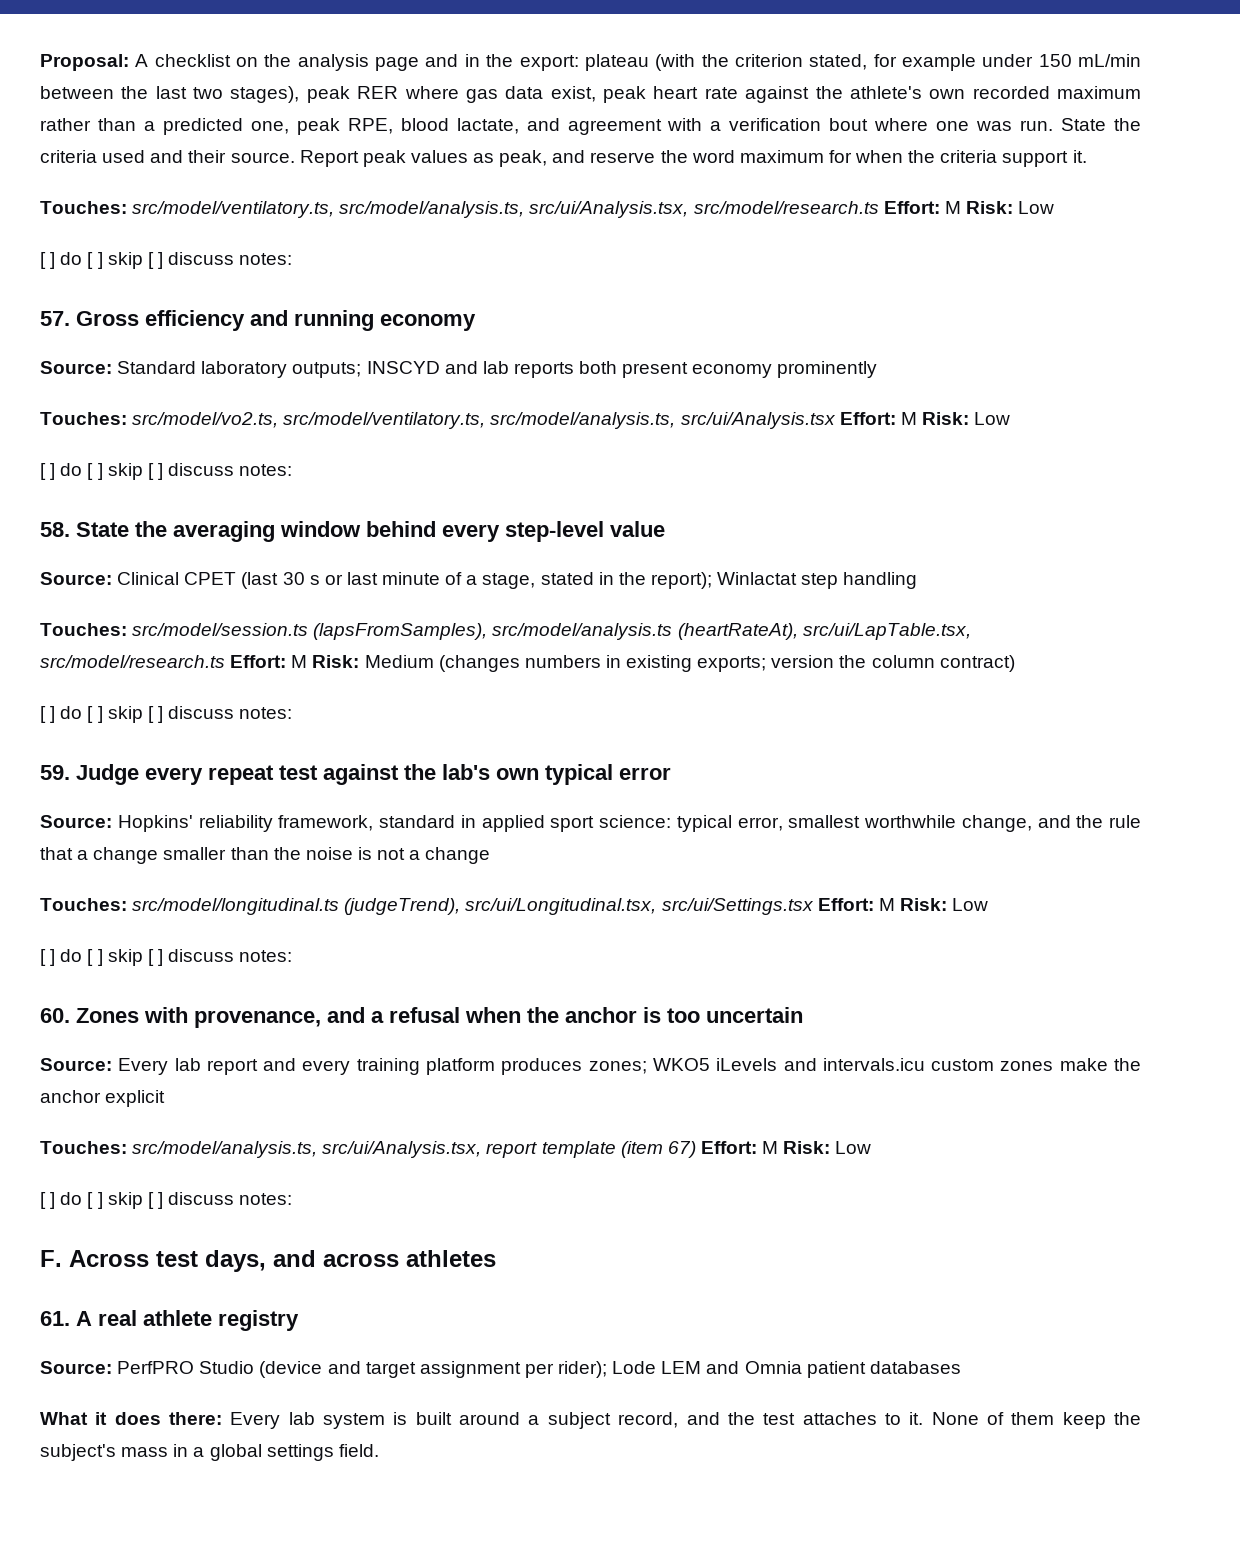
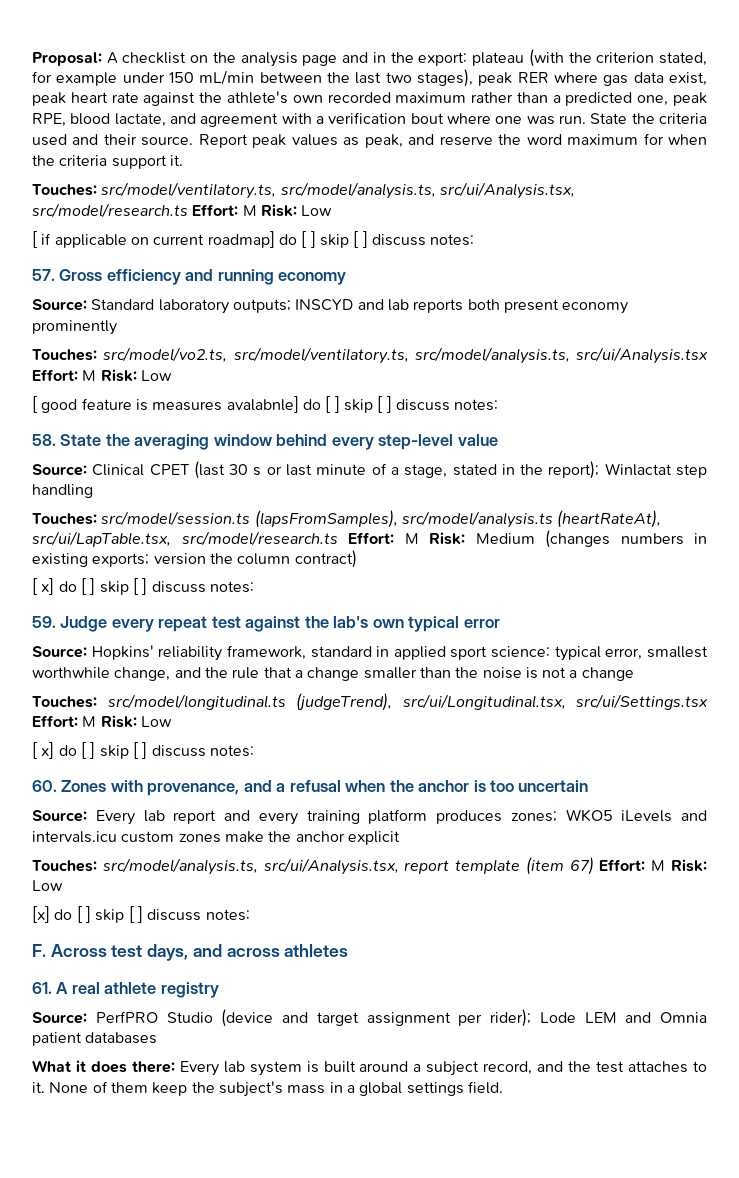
[50,252,56,269] ] -> [41,231,275,248] if applicable on current roadmap]
[50,463,56,480] ] -> [41,396,299,413] good feature is measures avalabnle]
[50,706,56,723] ] -> [41,578,55,595] x]
[50,949,56,966] ] -> [41,742,55,759] x]
[40,1192,56,1209] [ ] -> [32,906,50,923] [x]

